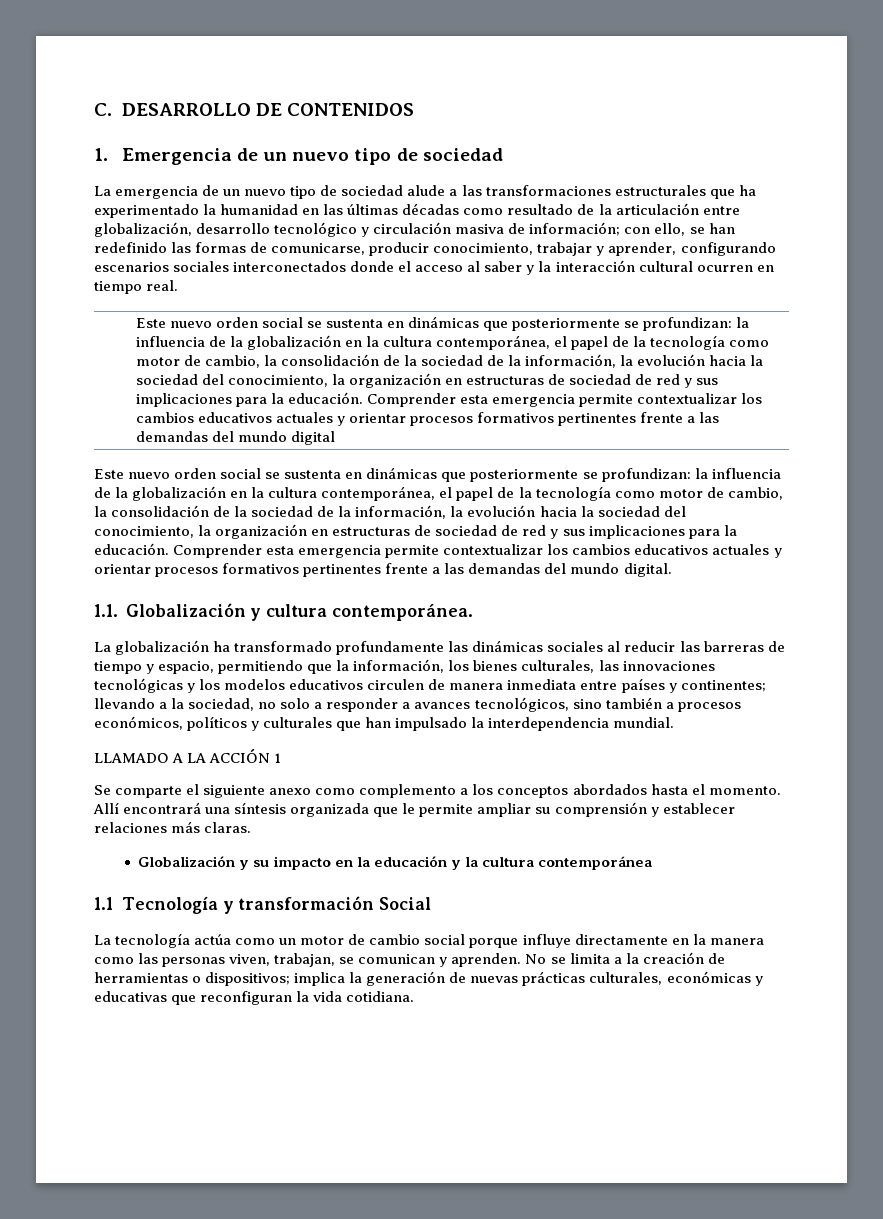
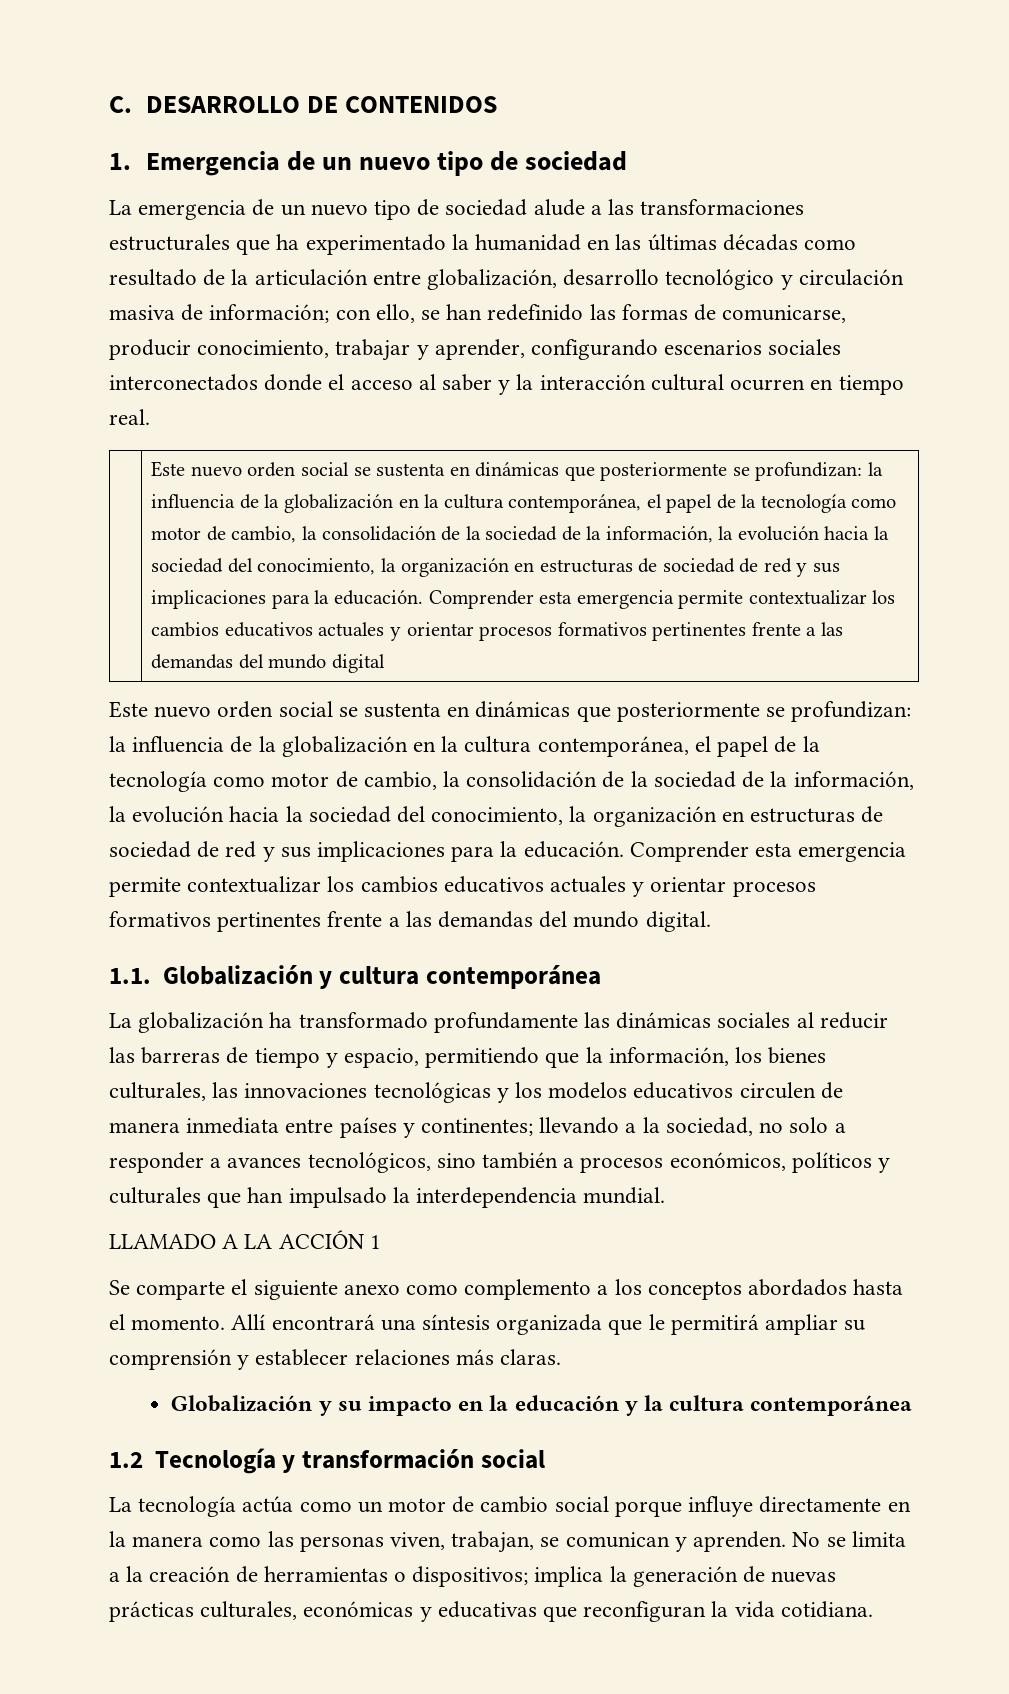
[331,603,473,621] contemporánea. -> [425,965,601,989] contemporánea
[419,804,474,817] permite -> [670,1314,759,1335] permitirá
[94,897,113,910] 1.1 -> [109,1452,143,1468] 1.2
[379,897,432,910] Social -> [480,1449,545,1469] social

